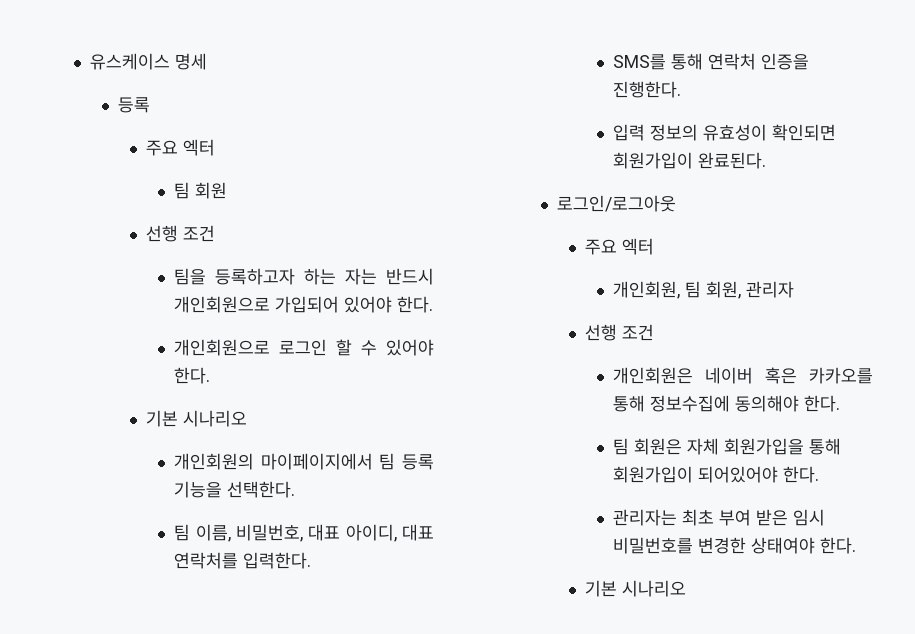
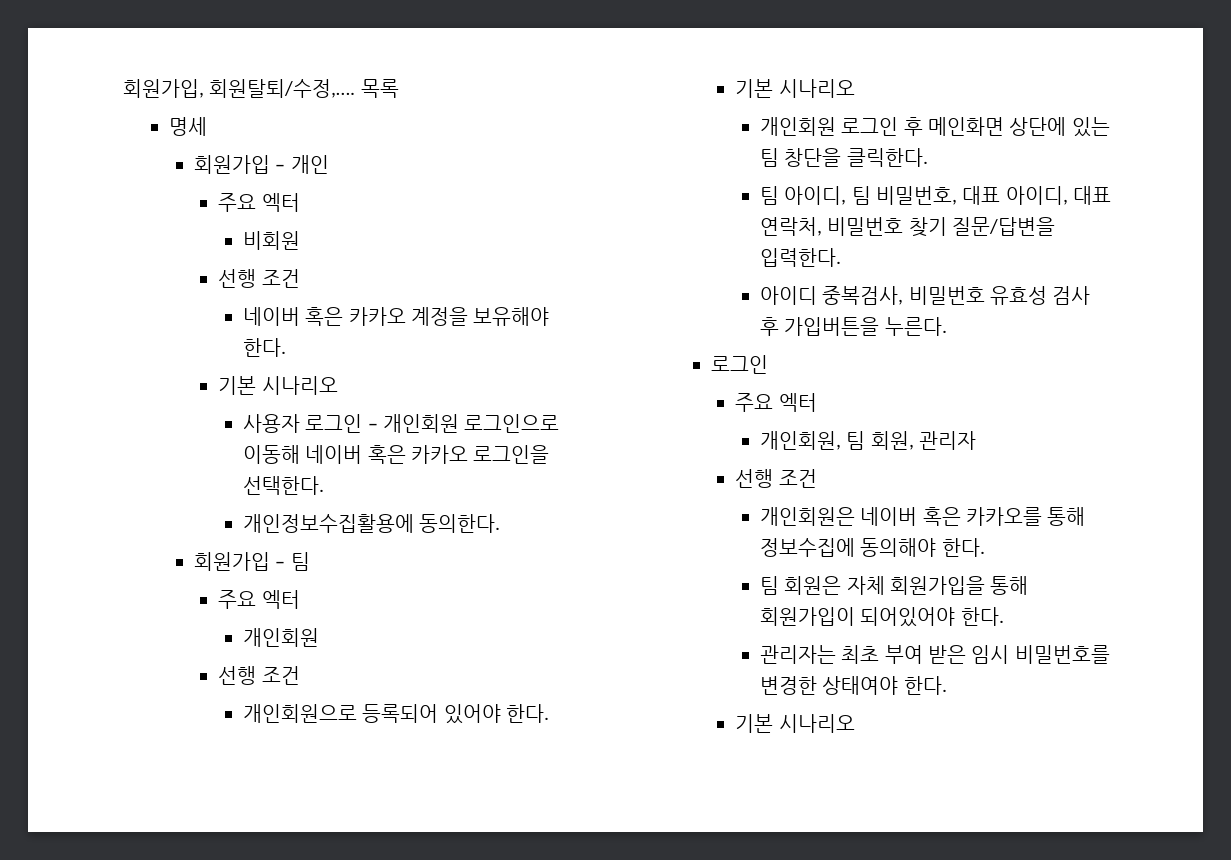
[89,53,207,70] [117,97,150,113] [146,139,215,156] [174,182,228,199] [146,225,215,242] [174,268,434,285] [174,296,433,313] [174,339,434,356] [174,367,211,384] [146,410,247,427] [174,453,434,470] [174,481,296,498] [174,524,231,542] 유스케이스 명세 // 등록 // 주요 엑터 // 팀 회원 // 선행 조건 // 팀을 등록하고자 하는 자는 반드시 개인회원으로 가입되어 있어야 한다. // 개인회원으로 로그인 할 수 있어야 한다. // 기본 시나리오 // 개인회원의 마이페이지에서 팀 등록 기능을 선택한다. // 팀 이름, -> [123,79,399,98] [169,117,208,136] [193,155,329,174] [218,193,300,212] [242,231,300,250] [218,269,300,288] [242,307,550,326] [242,338,286,357] [218,376,338,395] [242,414,560,433] [242,445,550,464] [242,476,324,495] [242,514,501,533] [193,552,310,571] [218,590,300,609] [242,628,319,647] [218,666,300,685] [242,704,549,724] [735,79,855,98] [759,117,1110,137] [759,148,928,167] [759,186,871,205] 회원가입, 회원탈퇴/수정,…. 목록 // 명세 // 회원가입 – 개인 // 주요 엑터 // 비회원 // 선행 조건 // 네이버 혹은 카카오 계정을 보유해야 한다. // 기본 시나리오 // 사용자 로그인 – 개인회원 로그인으로 이동해 네이버 혹은 카카오 로그인을 선택한다. // 개인정보수집활용에 동의한다. // 회원가입 – 팀 // 주요 엑터 // 개인회원 // 선행 조건 // 개인회원으로 등록되어 있어야 한다. // 기본 시나리오 // 개인회원 로그인 후 메인화면 상단에 있는 팀 창단을 클릭한다. // 팀 아이디, 팀
[174,552,312,569] [613,53,809,70] [613,81,682,98] [613,124,836,141] [613,152,767,169] [556,195,676,212] 연락처를 입력한다. // SMS를 통해 연락처 인증을 진행한다. // 입력 정보의 유효성이 확인되면 회원가입이 완료된다. // 로그인/로그아웃 -> [759,217,1055,237] [759,248,841,267] [759,286,1091,305] [759,317,947,336] [710,355,768,374] 연락처, 비밀번호 찾기 질문/답변을 입력한다. // 아이디 중복검사, 비밀번호 유효성 검사 후 가입버튼을 누른다. // 로그인

